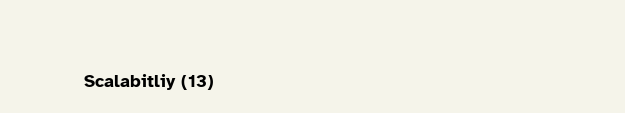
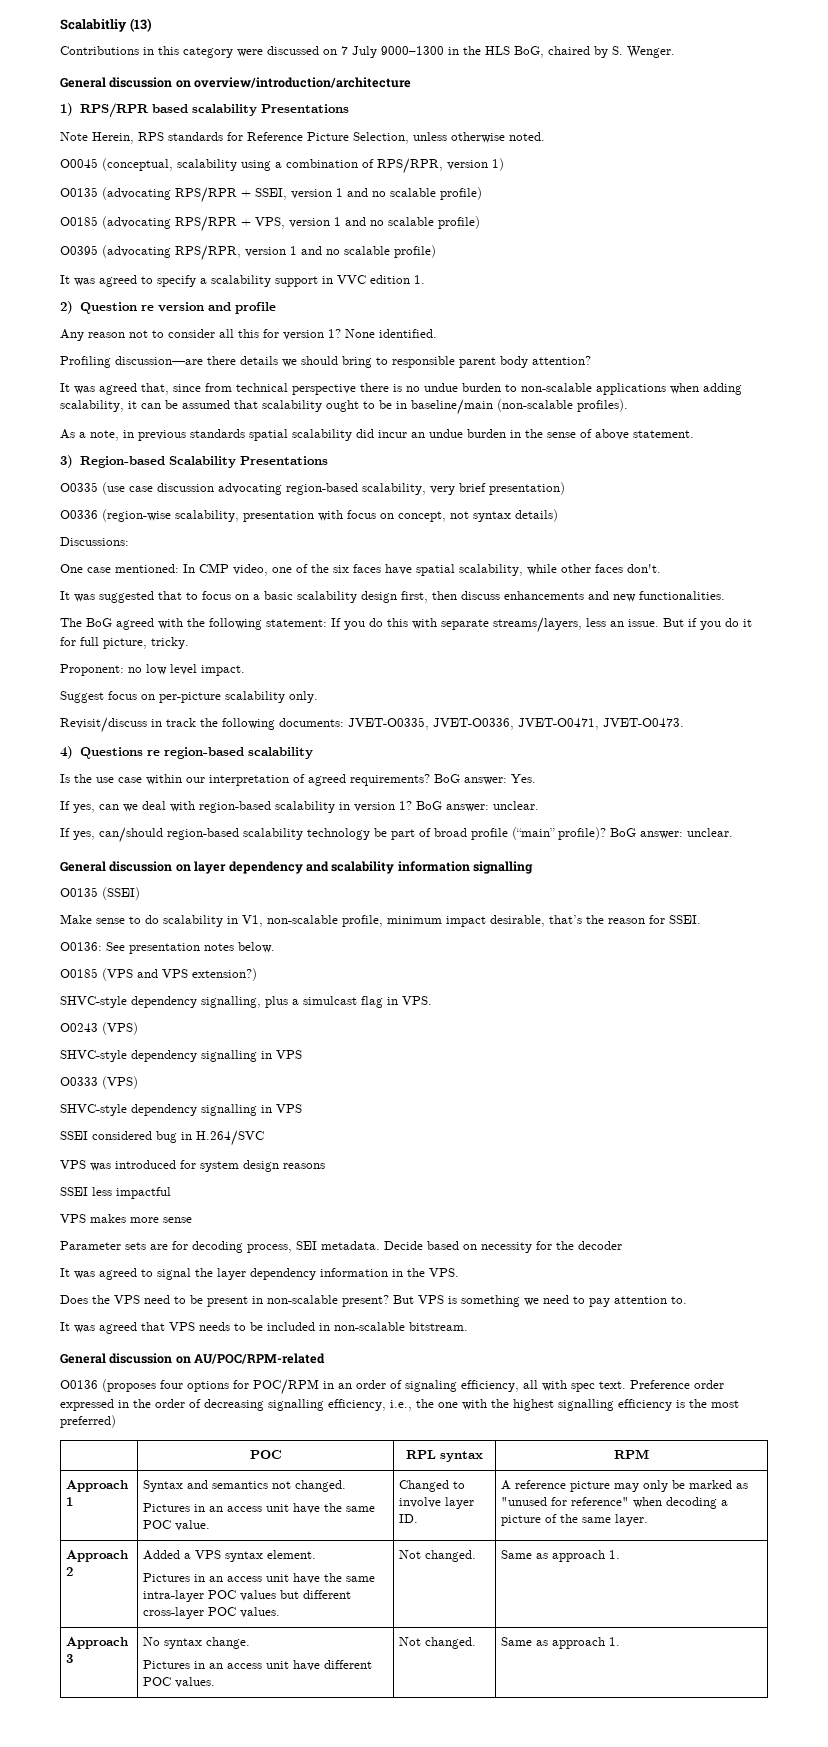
(214, 82) none -> [60,46,675,58] [60,77,412,88] [60,103,349,118] [60,132,545,144] [60,158,504,174] [60,187,482,203] [60,216,480,232] [60,245,436,261] [60,275,425,287] [60,301,276,314] [60,329,437,341] [60,356,591,368] [60,383,742,395] [60,399,628,415] [60,429,694,441] [60,455,328,468] [60,482,565,495] [60,509,558,522] [60,537,129,546] [60,563,661,576] [60,591,725,603] [60,617,752,633] [60,637,189,649] [60,664,245,676] [60,691,318,703] [60,717,684,733] [60,746,313,759] [60,774,536,786] [60,801,539,813] [60,827,733,843] [60,861,533,874] [60,887,140,900] [60,914,701,927] [60,942,275,954] [60,968,257,981] [60,996,432,1008] [60,1022,138,1035] [60,1050,302,1062] [60,1076,138,1089] [60,1104,302,1116] [60,1130,264,1146] [60,1160,325,1172] [60,1187,171,1199] [60,1214,192,1223] [60,1241,622,1253] [60,1268,459,1280] [60,1295,687,1307] [60,1322,468,1334] [60,1353,326,1364] [60,1379,724,1395] [60,1399,739,1411] [60,1415,116,1428] [249,1450,282,1459] [406,1450,483,1462] [614,1449,649,1459] [65,1480,128,1492] [65,1497,73,1506] [142,1480,346,1492] [142,1503,375,1514] [142,1520,210,1531] [398,1480,465,1492] [398,1497,474,1509] [398,1514,418,1523] [500,1480,748,1492] [500,1497,728,1509] [500,1514,648,1526] [65,1550,128,1562] [65,1567,73,1576] [142,1550,316,1562] [142,1573,375,1584] [142,1590,351,1602] [142,1607,280,1619] [398,1550,476,1562] [500,1550,620,1562] [65,1637,128,1649] [65,1654,73,1663] [142,1637,250,1649] [142,1660,372,1671] [142,1677,215,1688] [398,1637,476,1649] [500,1637,620,1649] // Contributions in this category were discussed on 7 July 9000–1300 in the HLS BoG, chaired by S. Wenger. // General discussion on overview/introduction/architecture // 1) RPS/RPR based scalability Presentations // Note Herein, RPS standards for Reference Picture Selection, unless otherwise noted. // O0045 (conceptual, scalability using a combination of RPS/RPR, version 1) // O0135 (advocating RPS/RPR + SSEI, version 1 and no scalable profile) // O0185 (advocating RPS/RPR + VPS, version 1 and no scalable profile) // O0395 (advocating RPS/RPR, version 1 and no scalable profile) // It was agreed to specify a scalability support in VVC edition 1. // 2) Question re version and profile // Any reason not to consider all this for version 1? None identified. // Profiling discussion—are there details we should bring to responsible parent body attention? // It was agreed that, since from technical perspective there is no undue burden to non-scalable applications when adding scalability, it can be assumed that scalability ought to be in baseline/main (non-scalable profiles). // As a note, in previous standards spatial scalability did incur an undue burden in the sense of above statement. // 3) Region-based Scalability Presentations // O0335 (use case discussion advocating region-based scalability, very brief presentation) // O0336 (region-wise scalability, presentation with focus on concept, not syntax details) // Discussions: // One case mentioned: In CMP video, one of the six faces have spatial scalability, while other faces don't. // It was suggested that to focus on a basic scalability design first, then discuss enhancements and new functionalities. // The BoG agreed with the following statement: If you do this with separate streams/layers, less an issue. But if you do it for full picture, tricky. // Proponent: no low level impact. // Suggest focus on per-picture scalability only. // Revisit/discuss in track the following documents: JVET-O0335, JVET-O0336, JVET-O0471, JVET-O0473. // 4) Questions re region-based scalability // Is the use case within our interpretation of agreed requirements? BoG answer: Yes. // If yes, can we deal with region-based scalability in version 1? BoG answer: unclear. // If yes, can/should region-based scalability technology be part of broad profile (“main” profile)? BoG answer: unclear. // General discussion on layer dependency and scalability information signalling // O0135 (SSEI) // Make sense to do scalability in V1, non-scalable profile, minimum impact desirable, that’s the reason for SSEI. // O0136: See presentation notes below. // O0185 (VPS and VPS extension?) // SHVC-style dependency signalling, plus a simulcast flag in VPS. // O0243 (VPS) // SHVC-style dependency signalling in VPS // O0333 (VPS) // SHVC-style dependency signalling in VPS // SSEI considered bug in H.264/SVC // VPS was introduced for system design reasons // SSEI less impactful // VPS makes more sense // Parameter sets are for decoding process, SEI metadata. Decide based on necessity for the decoder // It was agreed to signal the layer dependency information in the VPS. // Does the VPS need to be present in non-scalable present? But VPS is something we need to pay attention to. // It was agreed that VPS needs to be included in non-scalable bitstream. // General discussion on AU/POC/RPM-related // O0136 (proposes four options for POC/RPM in an order of signaling efficiency, all with spec text. Preference order expressed in the order of decreasing signalling efficiency, i.e., the one with the highest signalling efficiency is the most preferred) // | POC | RPL syntax | RPM // Approach 1 | Syntax and semantics not changed. // Pictures in an access unit have the same POC value. | Changed to involve layer ID. | A reference picture may only be marked as "unused for reference" when decoding a picture of the same layer. // Approach 2 | Added a VPS syntax element. // Pictures in an access unit have the same intra-layer POC values but different cross-layer POC values. | Not changed. | Same as approach 1. // Approach 3 | No syntax change. // Pictures in an access unit have different POC values. | Not changed. | Same as approach 1.

